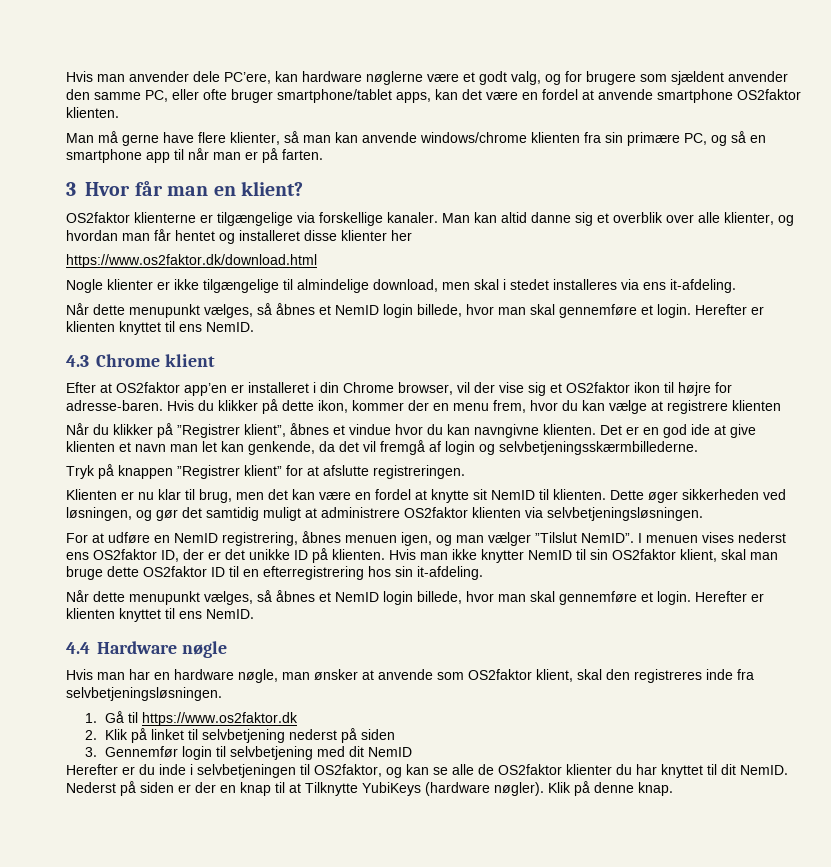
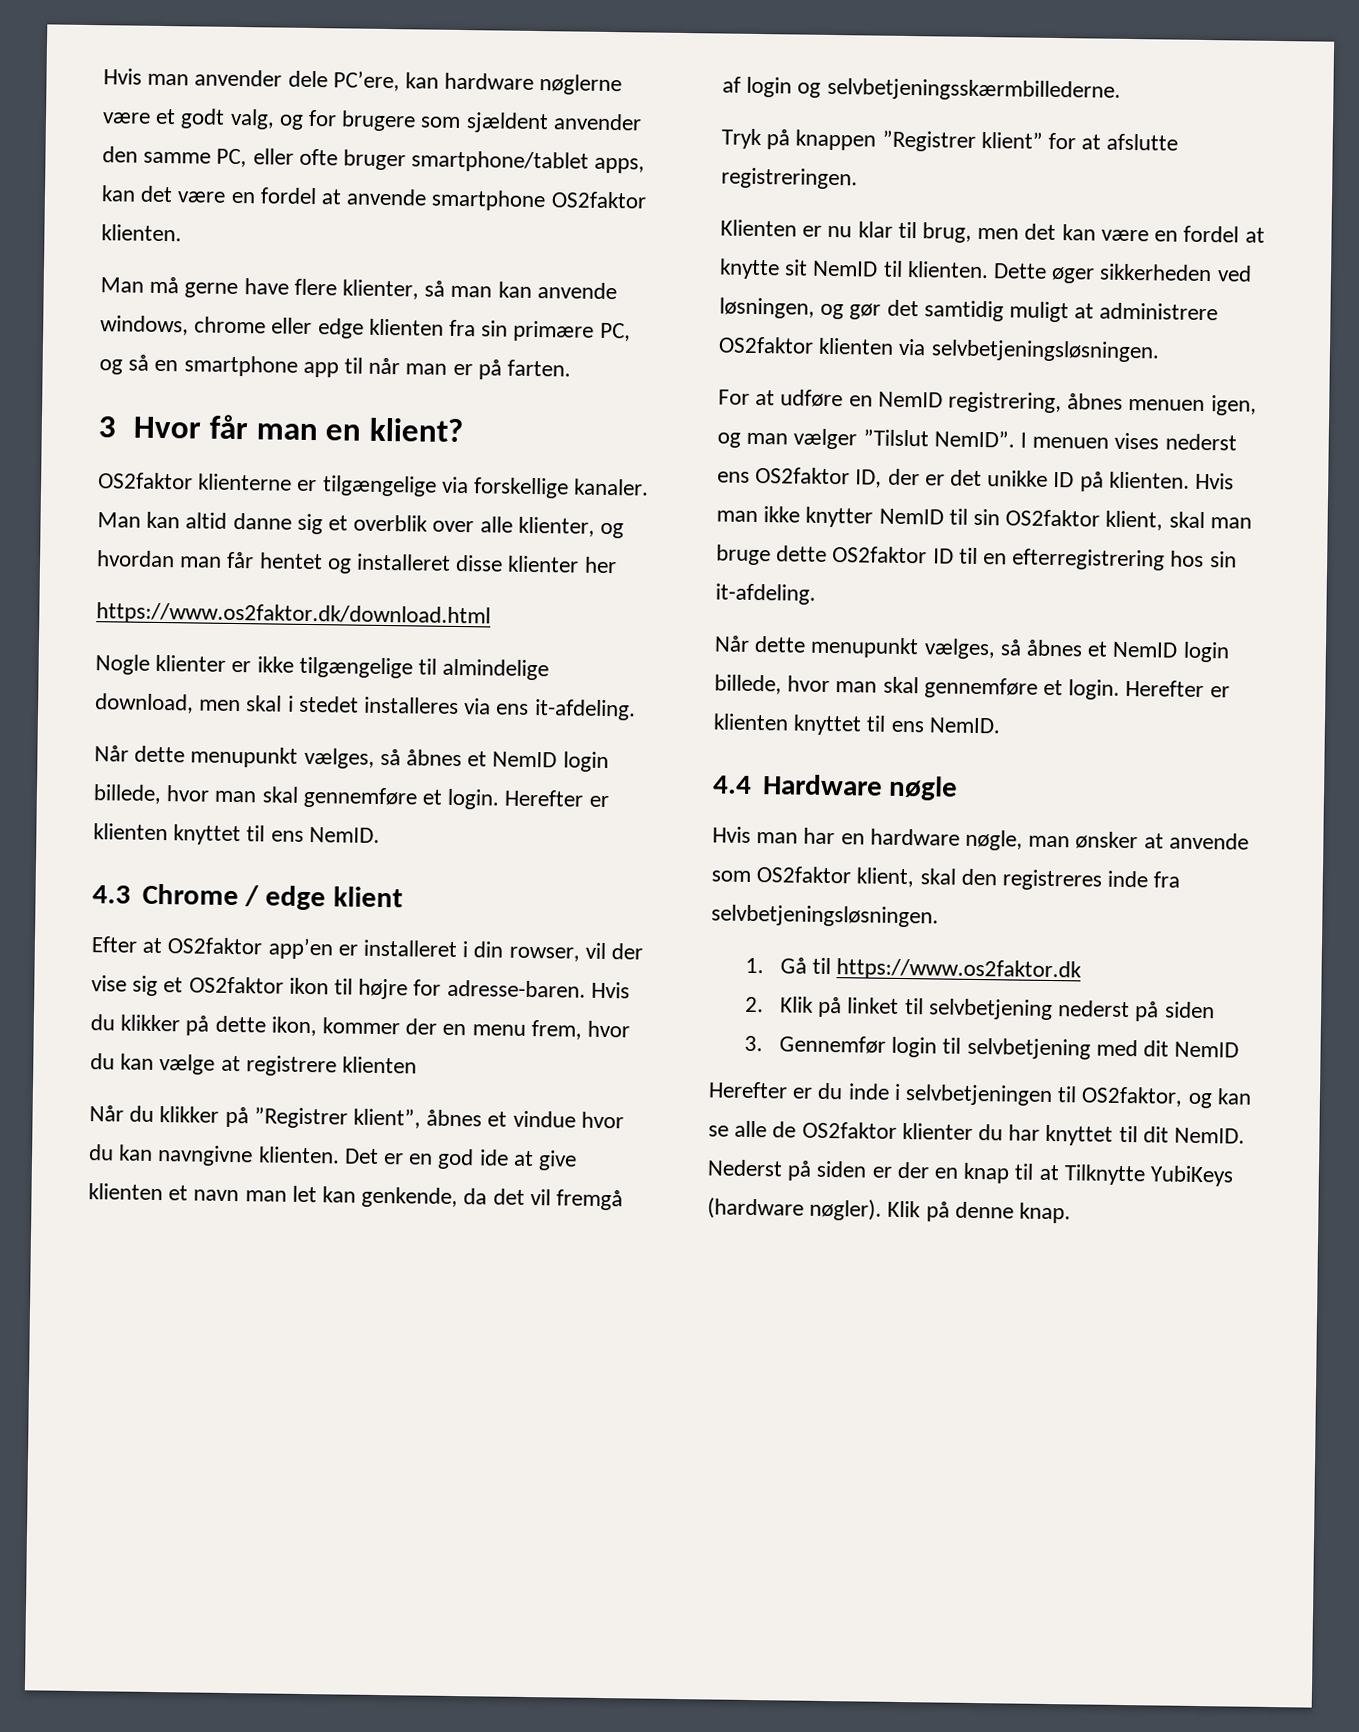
[420,132,527,143] windows/chrome -> [100,315,364,339] windows, chrome eller edge
(160, 360) none -> [244,885,327,911] / edge
[343,382,453,395] Chrome browser, -> [508,946,580,962] rowser,

